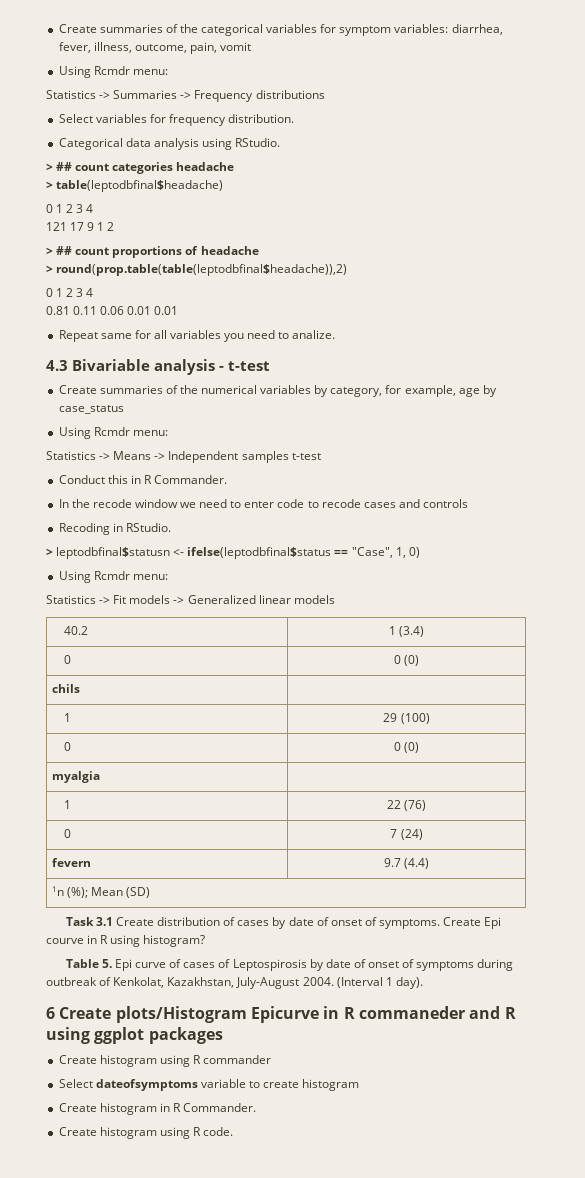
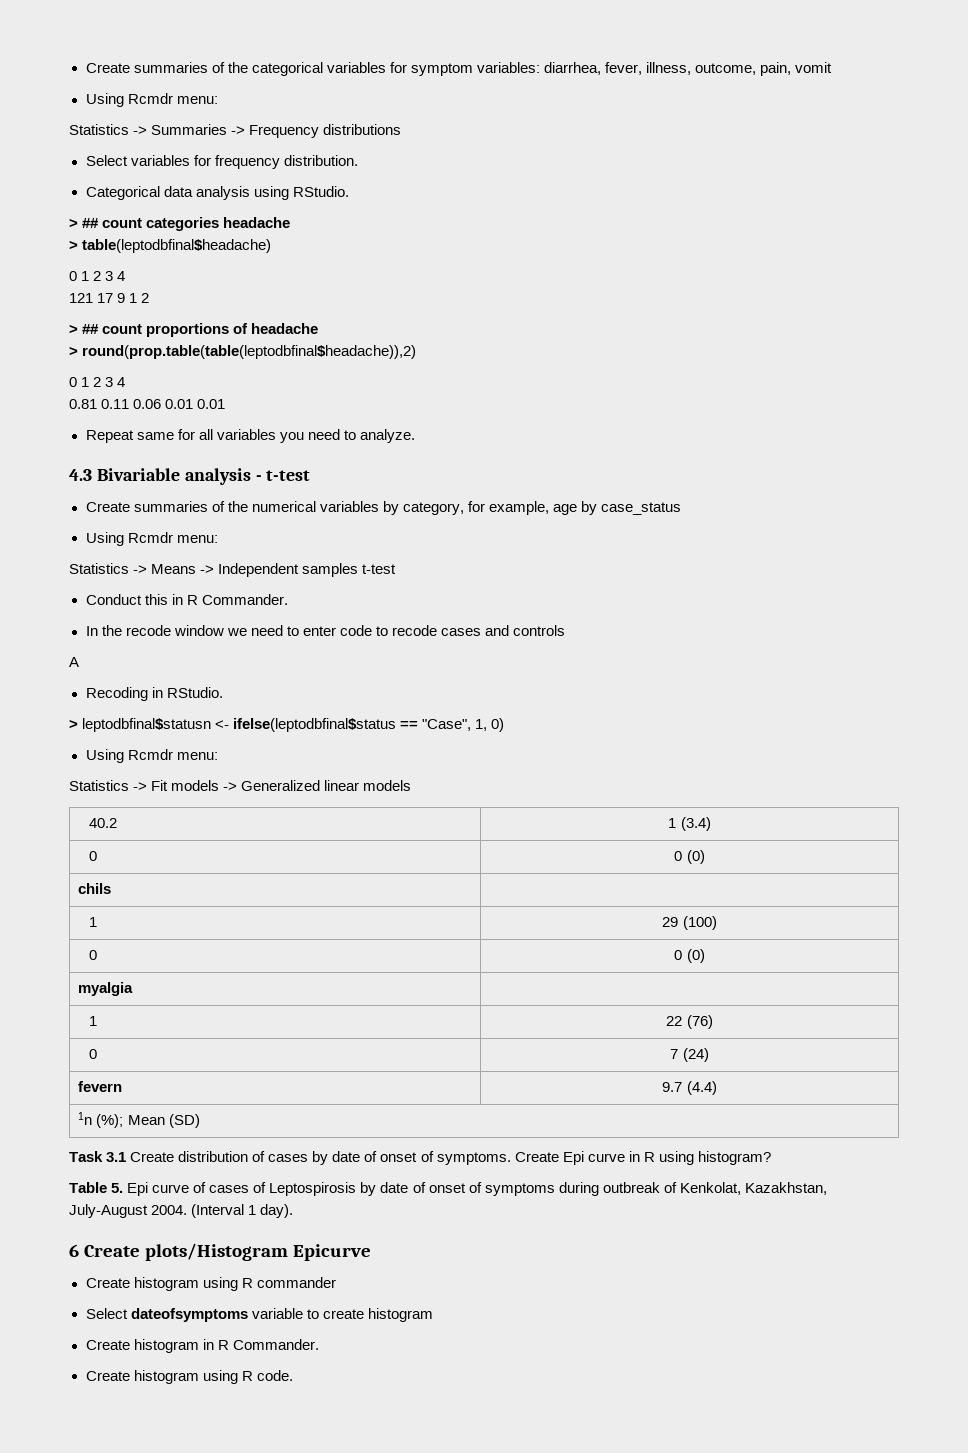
[292,330,336,339] analize. -> [359,429,415,443] analyze.
(469, 503) none -> [69,657,79,667] // A
[46,938,84,944] courve -> [587,1153,625,1162] curve
[323,1006,516,1019] [46,1027,223,1044] in R commaneder and R using ggplot packages -> (372, 1252) none

